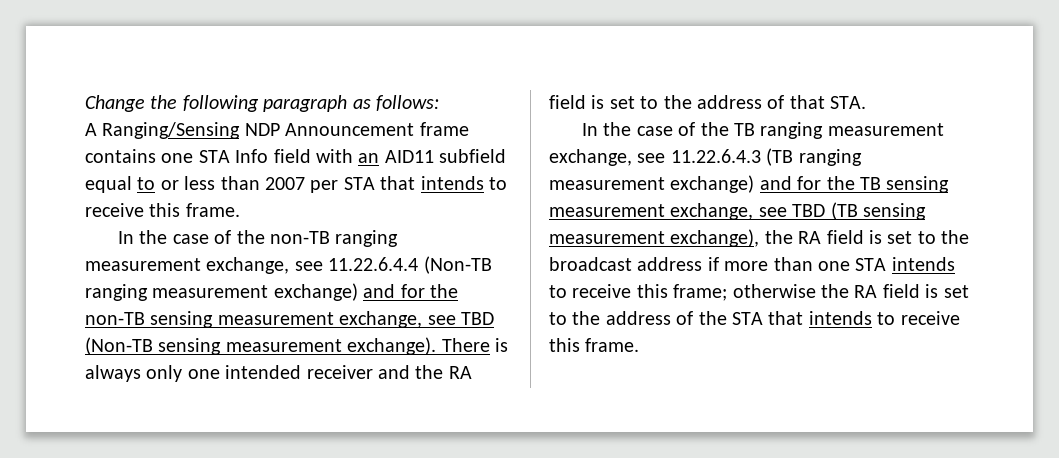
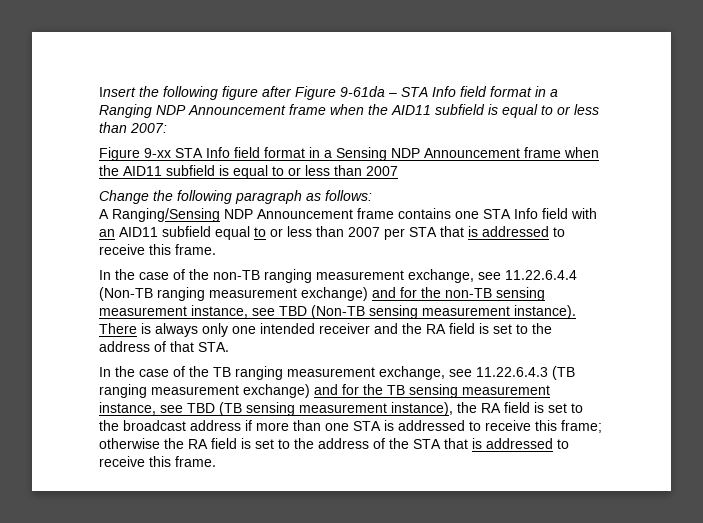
(85, 103) none -> [99,86,558,100] [99,104,599,118] [99,122,167,133] [99,147,599,161] [99,165,398,179] Insert the following figure after Figure 9-61da – STA Info field format in a Ranging NDP Announcement frame when the AID11 subfield is equal to or less than 2007: // Figure 9-xx STA Info field format in a Sensing NDP Announcement frame when the AID11 subfield is equal to or less than 2007 //
[420,176,484,190] intends -> [468,226,549,237] is addressed
[339,311,423,328] exchange, -> [191,305,248,318] instance,
[347,337,437,355] exchange). -> [514,305,576,319] instance).
[670,203,754,220] exchange, -> [99,402,156,415] instance,
[670,229,760,247] exchange), -> [391,402,453,416] instance),
[891,257,955,271] intends -> [384,420,465,431] is addressed
[808,311,872,325] intends -> [472,438,553,449] is addressed

